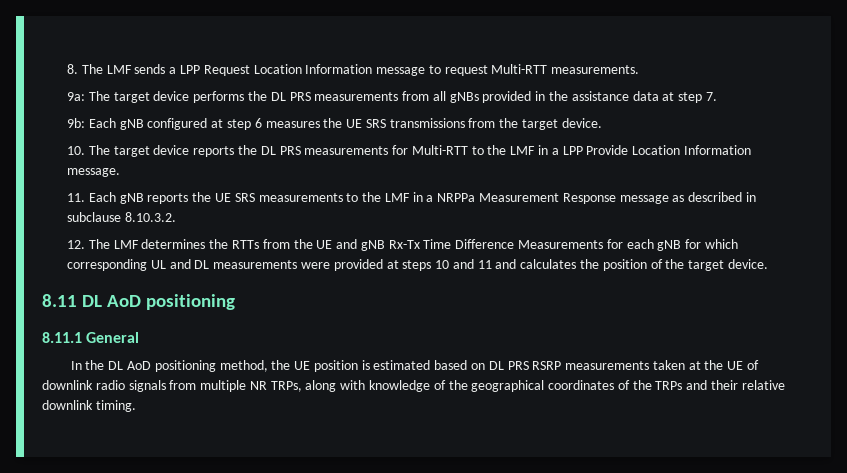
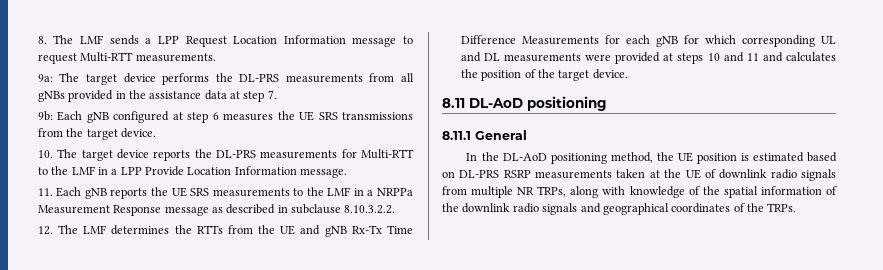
[270,92,311,101] DL PRS -> [239,74,280,82] DL-PRS
[260,146,301,155] DL PRS -> [215,150,256,158] DL-PRS
[124,212,176,222] 8.10.3.2. -> [344,205,396,214] 8.10.3.2.2.
[82,295,142,307] DL AoD -> [469,98,523,108] DL-AoD
[108,361,151,370] DL AoD -> [502,153,547,161] DL-AoD
[488,361,529,370] DL PRS -> [459,170,500,178] DL-PRS
[471,380,785,392] [42,400,136,412] geographical coordinates of the TRPs and their relative downlink timing. -> [723,186,837,198] [442,203,797,215] spatial information of the downlink radio signals and geographical coordinates of the TRPs.

